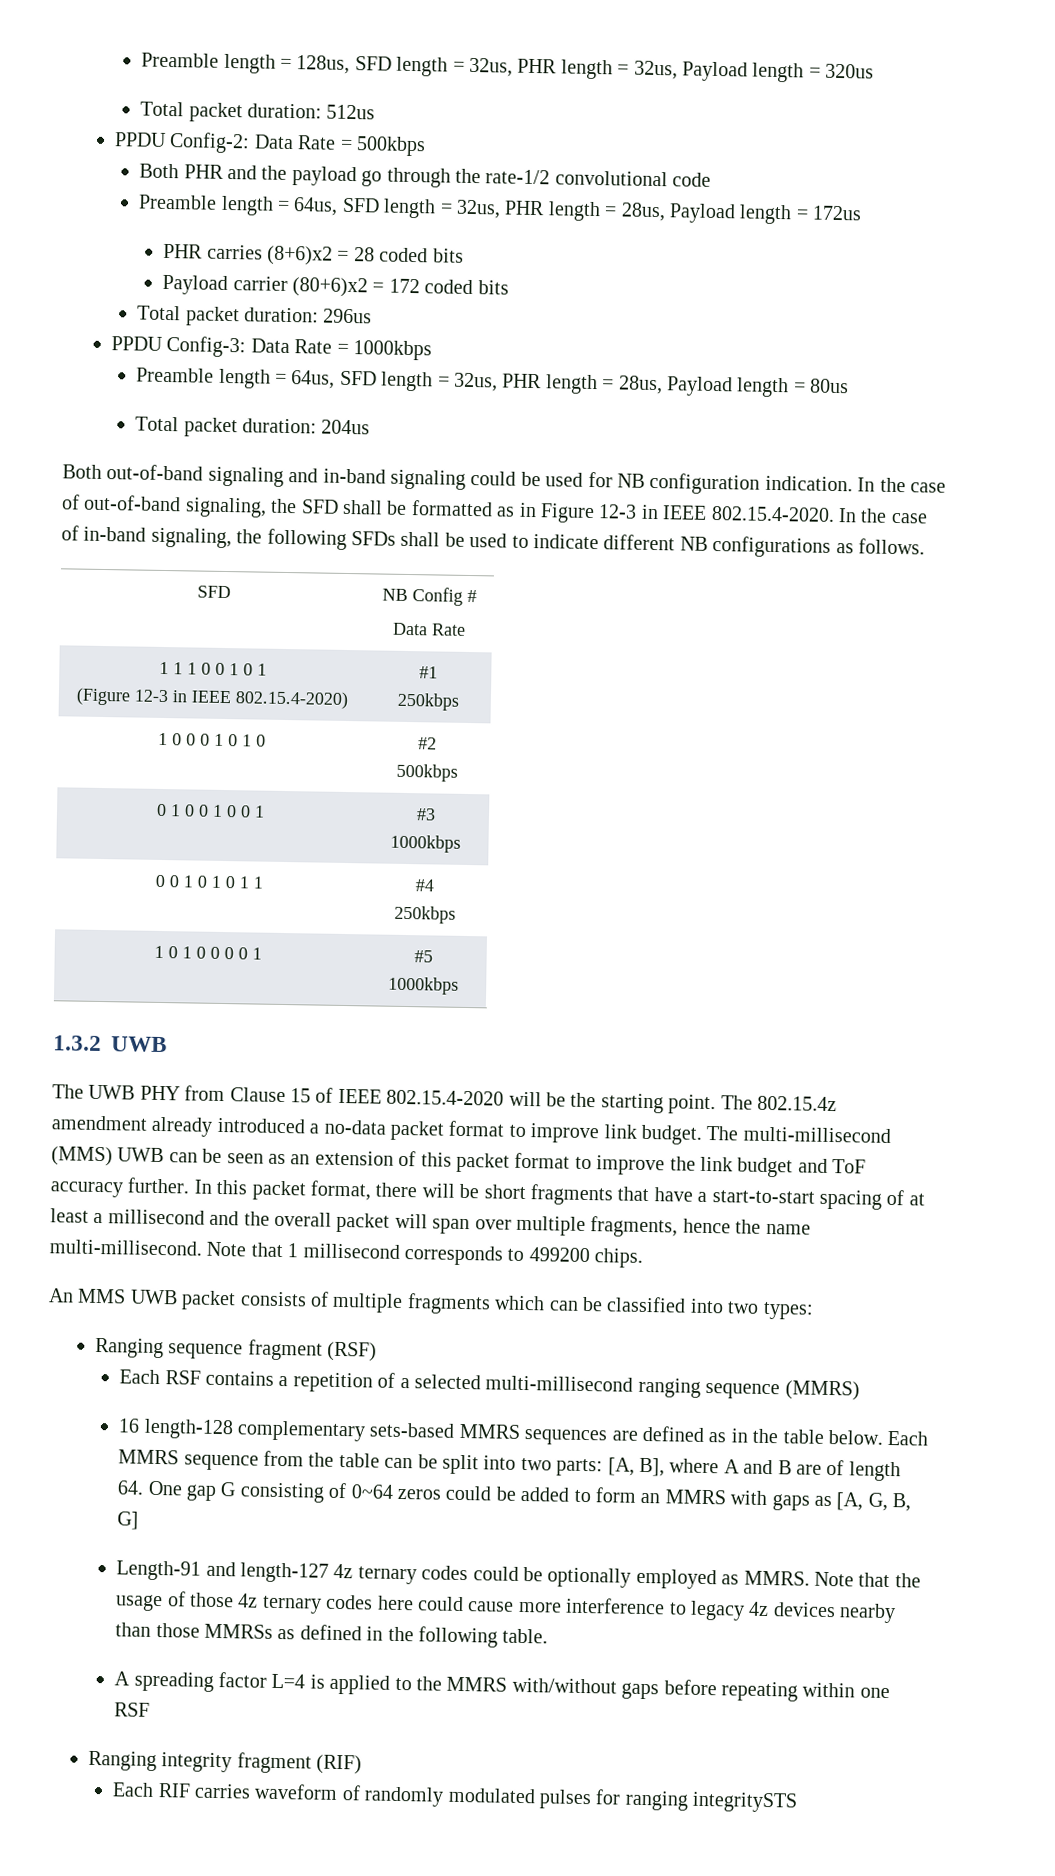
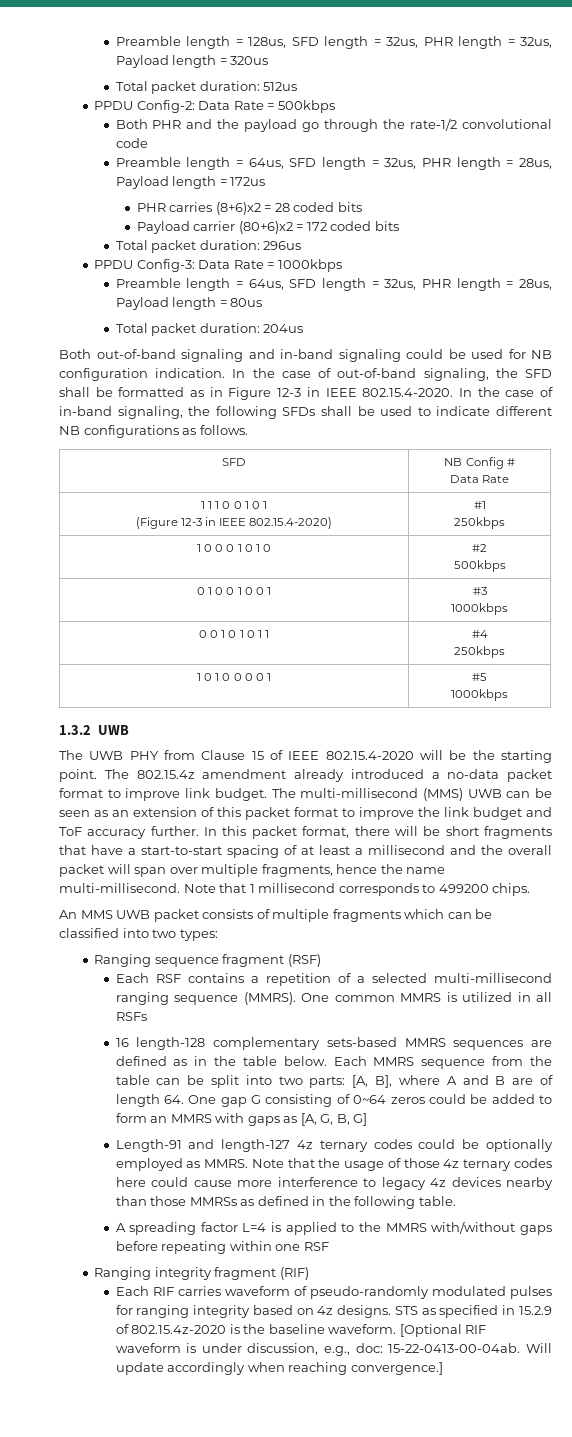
[784,1380,860,1401] (MMRS) -> [243,992,553,1005] [115,1012,147,1021] (MMRS). One common MMRS is utilized in all RSFs
[364,1786,445,1807] randomly -> [309,1286,429,1299] pseudo-randomly
[692,1791,799,1813] integritySTS -> [193,1305,552,1318] [115,1324,487,1337] [115,1343,552,1356] [115,1362,443,1375] integrity based on 4z designs. STS as specified in 15.2.9 of 802.15.4z-2020 is the baseline waveform. [Optional RIF waveform is under discussion, e.g., doc: 15-22-0413-00-04ab. Will update accordingly when reaching convergence.]

